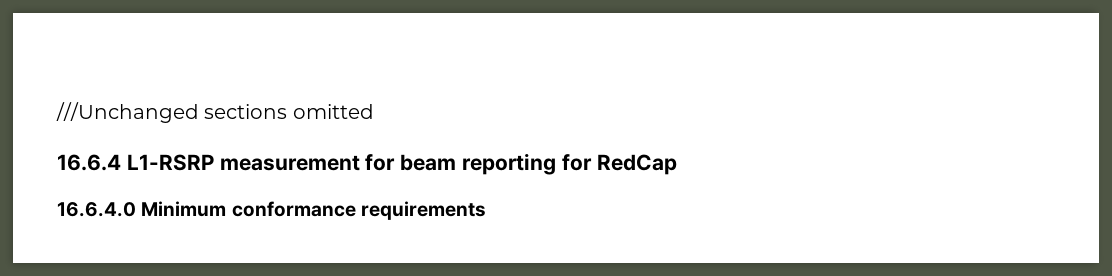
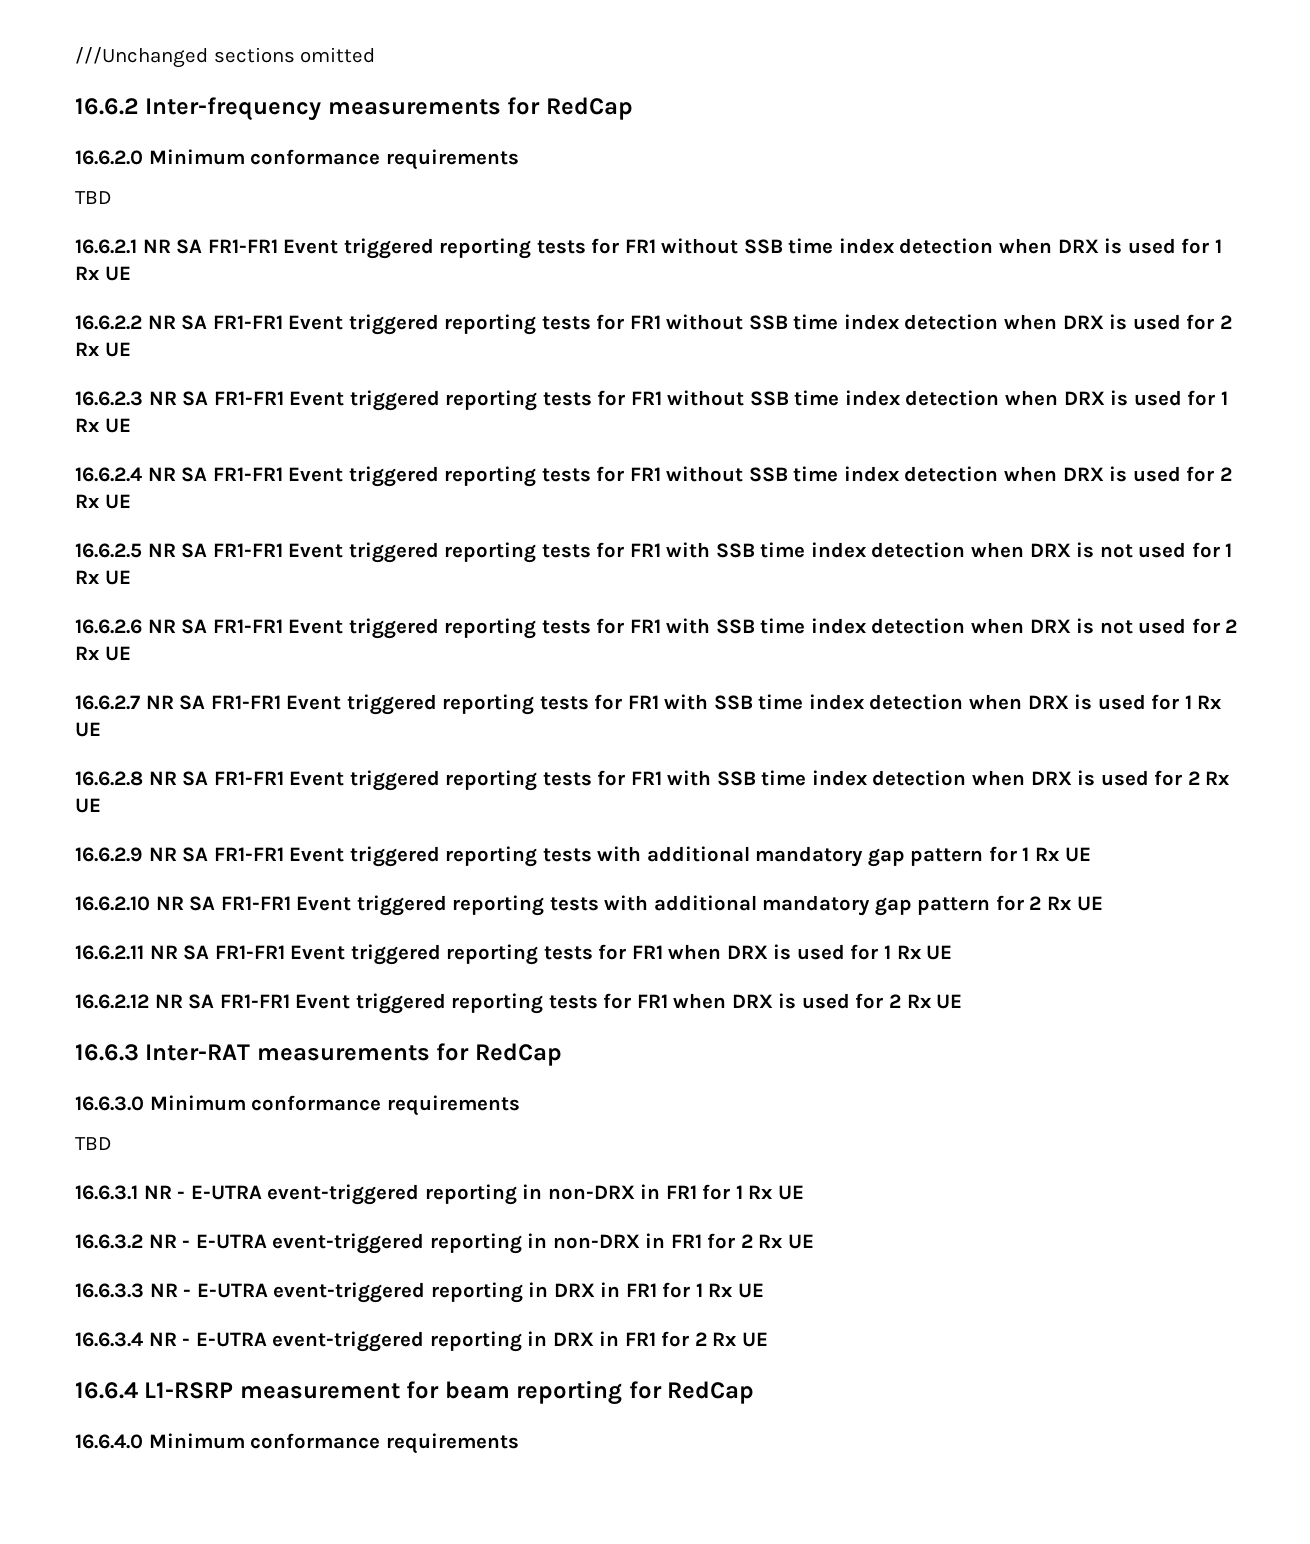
(374, 111) none -> [75,97,633,121] [75,149,519,170] [75,191,112,204] [75,238,1222,259] [75,266,131,281] [75,314,1232,335] [75,342,131,357] [75,390,1228,411] [75,418,131,433] [75,466,1232,487] [75,494,131,509] [75,542,1233,563] [75,570,131,585] [75,618,1238,639] [75,646,131,661] [75,694,1222,715] [75,722,101,737] [75,770,1230,791] [75,798,101,813] [75,846,1091,867] [75,895,1103,916] [75,944,953,965] [75,993,963,1014] [75,1043,562,1066] [75,1095,520,1116] [75,1137,112,1150] [75,1184,804,1205] [75,1233,814,1254] [75,1282,764,1303] [75,1331,768,1352] // 16.6.2 Inter-frequency measurements for RedCap // 16.6.2.0 Minimum conformance requirements // TBD // 16.6.2.1 NR SA FR1-FR1 Event triggered reporting tests for FR1 without SSB time index detection when DRX is used for 1 Rx UE // 16.6.2.2 NR SA FR1-FR1 Event triggered reporting tests for FR1 without SSB time index detection when DRX is used for 2 Rx UE // 16.6.2.3 NR SA FR1-FR1 Event triggered reporting tests for FR1 without SSB time index detection when DRX is used for 1 Rx UE // 16.6.2.4 NR SA FR1-FR1 Event triggered reporting tests for FR1 without SSB time index detection when DRX is used for 2 Rx UE // 16.6.2.5 NR SA FR1-FR1 Event triggered reporting tests for FR1 with SSB time index detection when DRX is not used for 1 Rx UE // 16.6.2.6 NR SA FR1-FR1 Event triggered reporting tests for FR1 with SSB time index detection when DRX is not used for 2 Rx UE // 16.6.2.7 NR SA FR1-FR1 Event triggered reporting tests for FR1 with SSB time index detection when DRX is used for 1 Rx UE // 16.6.2.8 NR SA FR1-FR1 Event triggered reporting tests for FR1 with SSB time index detection when DRX is used for 2 Rx UE // 16.6.2.9 NR SA FR1-FR1 Event triggered reporting tests with additional mandatory gap pattern for 1 Rx UE // 16.6.2.10 NR SA FR1-FR1 Event triggered reporting tests with additional mandatory gap pattern for 2 Rx UE // 16.6.2.11 NR SA FR1-FR1 Event triggered reporting tests for FR1 when DRX is used for 1 Rx UE // 16.6.2.12 NR SA FR1-FR1 Event triggered reporting tests for FR1 when DRX is used for 2 Rx UE // 16.6.3 Inter-RAT measurements for RedCap // 16.6.3.0 Minimum conformance requirements // TBD // 16.6.3.1 NR - E-UTRA event-triggered reporting in non-DRX in FR1 for 1 Rx UE // 16.6.3.2 NR - E-UTRA event-triggered reporting in non-DRX in FR1 for 2 Rx UE // 16.6.3.3 NR - E-UTRA event-triggered reporting in DRX in FR1 for 1 Rx UE // 16.6.3.4 NR - E-UTRA event-triggered reporting in DRX in FR1 for 2 Rx UE

